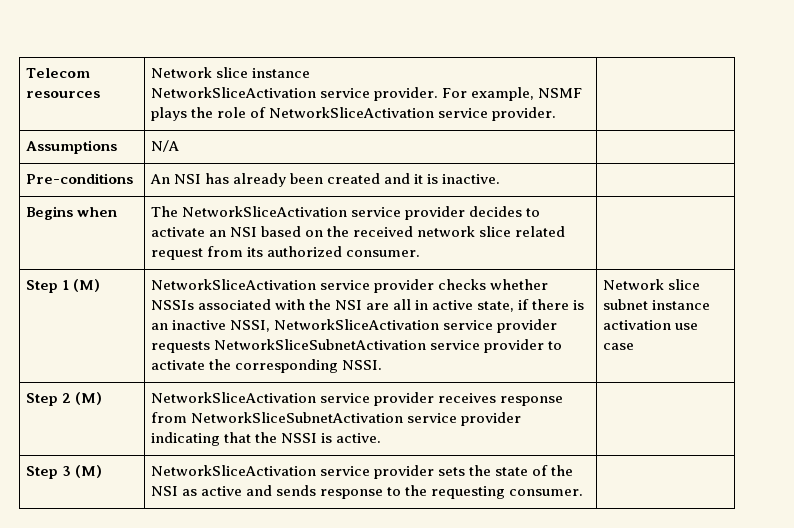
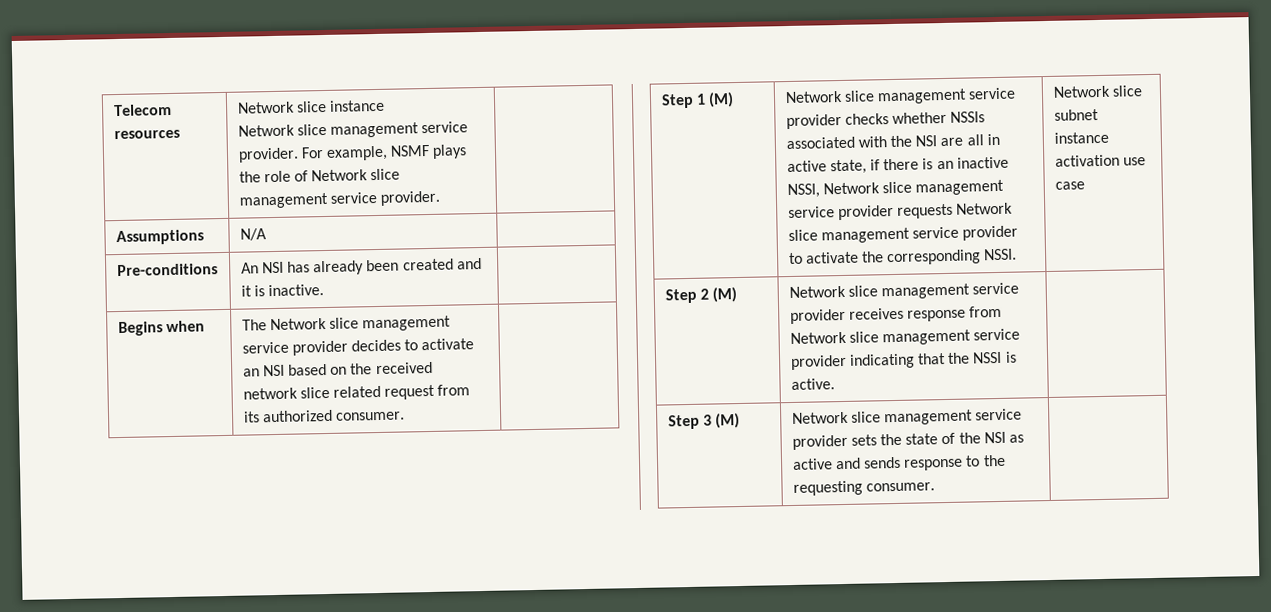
[150,87,316,98] NetworkSliceActivation -> [237,122,420,138] Network slice management
[268,107,434,118] NetworkSliceActivation -> [311,168,401,182] [238,192,329,209] Network slice management
[181,206,347,217] NetworkSliceActivation -> [269,315,452,332] Network slice management
[150,279,316,290] NetworkSliceActivation -> [784,88,968,105] Network slice management
[273,319,557,333] [150,339,426,353] NetworkSliceActivation service provider requests NetworkSliceSubnetActivation -> [822,179,1005,196] [787,202,1014,221] [787,227,910,244] Network slice management service provider requests Network slice management
[150,392,316,403] NetworkSliceActivation -> [788,283,971,300] Network slice management
[190,412,403,423] NetworkSliceSubnetActivation -> [789,329,972,346] Network slice management
[150,465,316,476] NetworkSliceActivation -> [791,409,974,426] Network slice management

